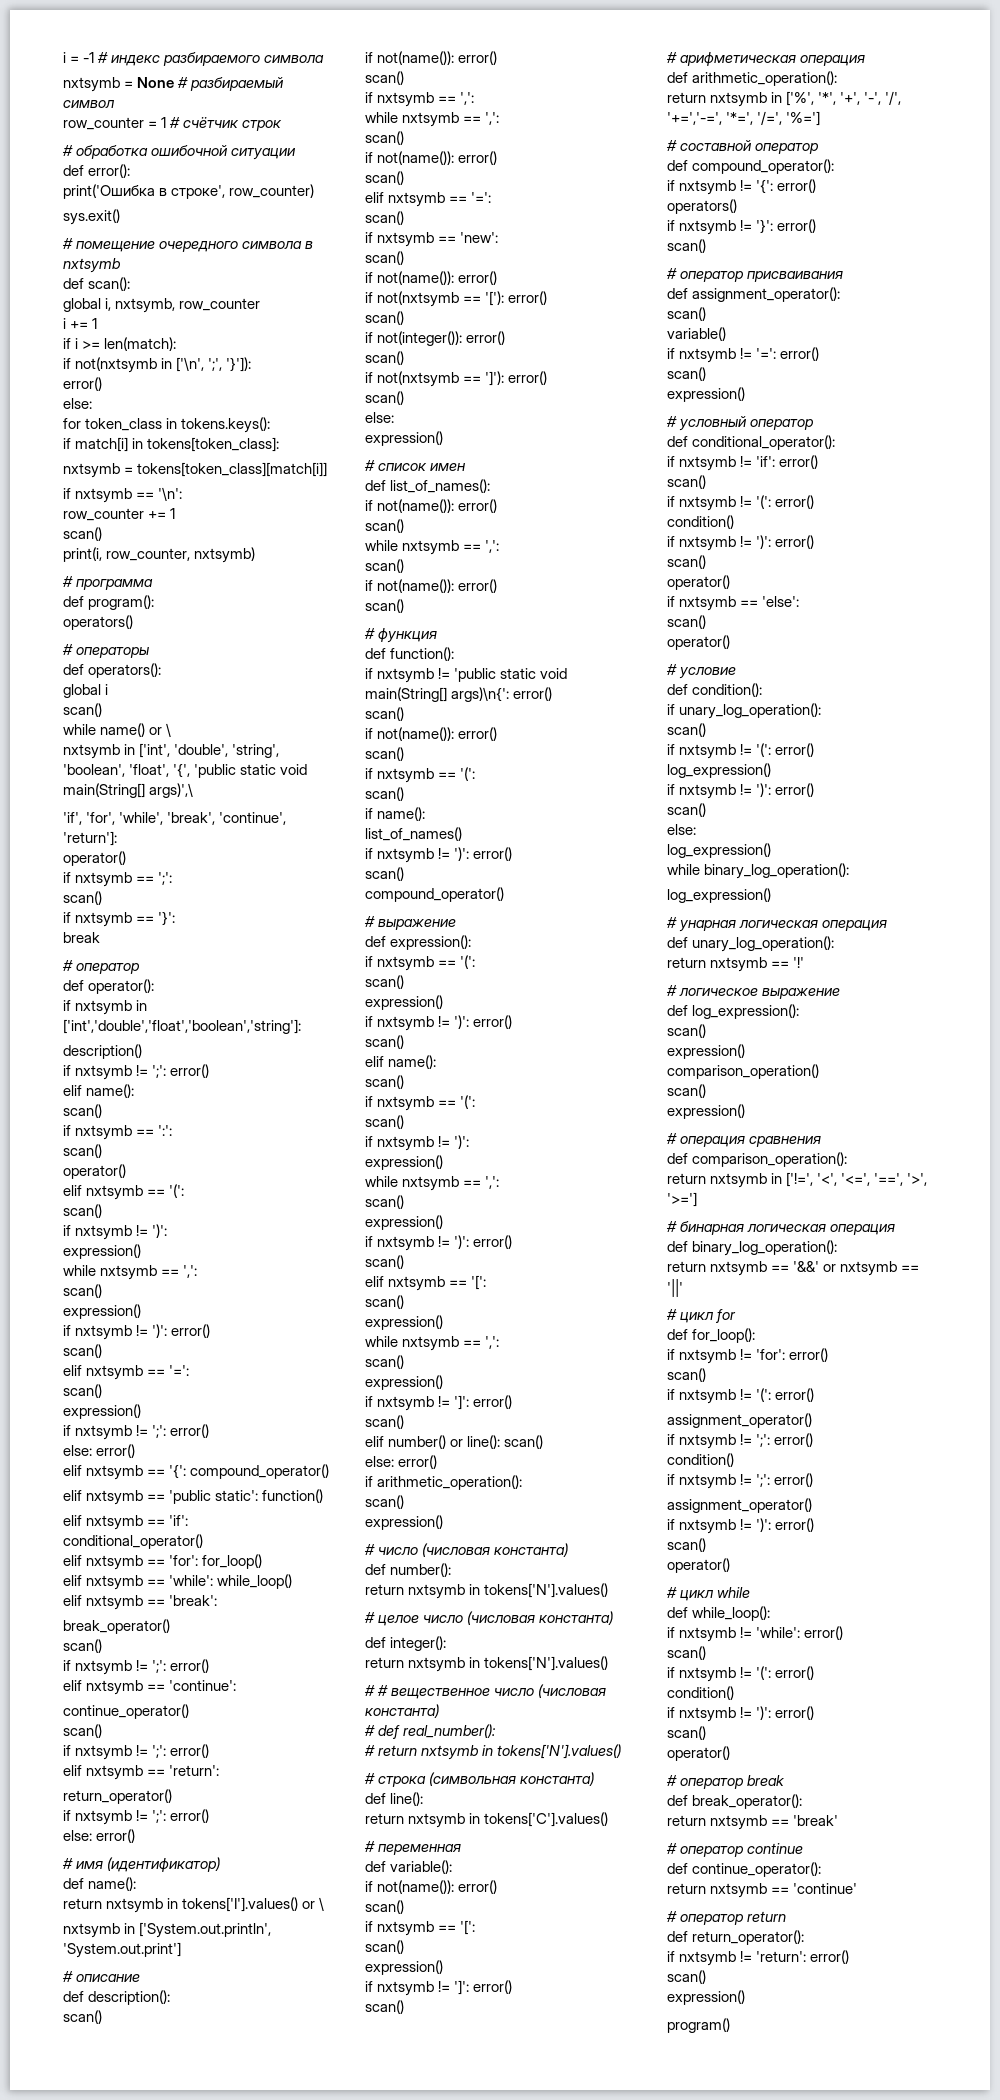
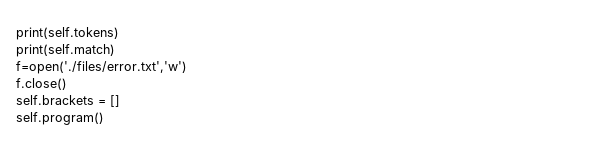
[63,52,325,66] [63,77,285,92] [63,100,115,108] [63,117,283,131] [62,145,297,160] [63,164,131,178] [63,184,315,199] [63,209,120,225] [62,238,314,252] [63,258,121,273] [63,277,131,291] [63,298,261,313] [63,318,98,329] [63,337,177,351] [63,357,252,373] [63,377,102,391] [63,398,92,409] [63,417,271,433] [63,437,280,452] [63,462,328,478] [63,487,183,503] [63,508,176,521] [63,527,102,541] [63,547,256,563] [62,576,154,590] [63,595,155,610] [63,615,133,630] [62,644,150,658] [63,663,162,678] [63,684,109,698] [63,703,102,717] [63,723,172,737] [63,743,280,759] [63,763,308,778] [63,783,194,798] [63,812,287,825] [63,831,117,846] [63,851,126,866] [63,872,173,887] [63,891,102,905] [63,911,176,927] [63,932,100,943] [62,960,141,974] [63,979,155,994] [63,1000,148,1015] [63,1019,301,1034] [63,1044,142,1059] [63,1064,210,1080] [63,1084,135,1098] [63,1104,102,1118] [63,1125,173,1140] [63,1144,102,1158] [63,1164,126,1179] [63,1184,185,1200] [63,1204,102,1218] [63,1224,168,1240] [63,1244,141,1259] [63,1265,198,1280] [63,1284,102,1298] [63,1304,141,1319] [63,1324,211,1340] [63,1344,102,1358] [63,1365,190,1380] [63,1384,102,1398] [63,1404,141,1419] [63,1424,210,1440] [63,1444,136,1458] [63,1464,330,1480] [63,1489,324,1505] [63,1515,189,1530] [63,1534,203,1549] [63,1554,263,1570] [63,1574,293,1590] [63,1595,218,1610] [63,1619,170,1634] [63,1639,102,1653] [63,1659,210,1675] [63,1680,237,1695] [63,1704,189,1719] [63,1724,102,1738] [63,1744,210,1760] [63,1765,220,1780] [63,1789,172,1804] [63,1809,210,1825] [63,1829,136,1843] [62,1857,221,1872] [63,1877,137,1891] [63,1897,325,1913] [63,1922,272,1938] [63,1942,181,1958] [62,1971,141,1982] [63,1990,171,2005] [63,2010,102,2024] [365,51,498,65] [365,71,404,85] [365,92,475,107] [365,112,500,127] [365,131,404,145] [365,151,498,165] [365,171,404,185] [365,192,492,207] [365,211,404,225] [365,232,499,247] [365,251,404,265] [365,271,498,285] [365,291,548,307] [365,311,404,325] [365,331,506,346] [365,351,404,365] [365,371,548,387] [365,391,404,405] [365,412,394,423] [365,431,443,446] [364,460,466,471] [365,479,491,493] [365,499,498,513] [365,519,404,533] [365,540,500,555] [365,559,404,573] [365,579,498,593] [365,599,404,613] [364,628,438,643] [365,647,455,661] [365,668,568,683] [365,687,553,702] [365,707,404,721] [365,727,498,741] [365,747,404,761] [365,767,476,783] [365,787,404,801] [365,807,426,821] [365,827,462,841] [365,847,513,863] [365,867,404,881] [365,887,504,902] [364,916,457,930] [365,935,472,950] [365,955,476,971] [365,975,404,989] [365,995,443,1010] [365,1015,513,1031] [365,1035,404,1049] [365,1055,437,1069] [365,1075,404,1089] [365,1095,476,1111] [365,1115,404,1129] [365,1135,470,1151] [365,1155,443,1170] [365,1176,500,1191] [365,1195,404,1209] [365,1215,443,1230] [365,1235,513,1251] [365,1255,404,1269] [365,1275,487,1291] [365,1295,404,1309] [365,1315,443,1330] [365,1336,500,1351] [365,1355,404,1369] [365,1375,443,1390] [365,1395,513,1411] [365,1415,404,1429] [365,1435,544,1449] [365,1455,438,1469] [365,1475,523,1490] [365,1495,404,1509] [365,1515,443,1530] [364,1543,569,1557] [365,1563,452,1577] [365,1583,609,1599] [364,1611,614,1626] [365,1636,447,1651] [365,1656,609,1672] [364,1684,607,1699] [365,1704,439,1718] [364,1724,497,1739] [364,1744,622,1760] [364,1772,595,1787] [365,1792,424,1806] [365,1812,609,1828] [364,1841,462,1855] [365,1860,453,1874] [365,1880,498,1894] [365,1900,404,1914] [365,1920,476,1936] [365,1940,404,1954] [365,1960,443,1975] [365,1980,513,1996] [365,2000,404,2014] [666,52,866,66] [667,71,838,86] [667,91,902,107] [667,111,821,126] [666,140,820,154] [667,159,835,174] [667,179,817,195] [667,199,737,214] [667,219,817,235] [667,239,706,253] [666,268,844,282] [667,287,841,302] [667,307,706,321] [667,327,726,341] [667,347,820,363] [667,367,706,381] [667,387,745,402] [666,416,815,431] [667,435,836,450] [667,455,819,471] [667,475,706,489] [667,495,815,511] [667,515,734,529] [667,535,815,551] [667,555,706,569] [667,575,730,590] [667,596,800,611] [667,615,706,629] [667,635,730,650] [666,664,737,679] [667,683,763,697] [667,703,822,719] [667,723,706,737] [667,743,815,759] [667,763,771,778] [667,783,815,799] [667,803,706,817] [667,824,696,835] [667,843,771,858] [667,863,850,879] [667,888,771,903] [666,917,888,932] [667,936,835,952] [667,957,805,972] [666,985,841,999] [667,1004,800,1019] [667,1024,706,1038] [667,1044,745,1059] [667,1064,819,1079] [667,1084,706,1098] [667,1104,745,1119] [666,1133,822,1147] [667,1152,848,1167] [667,1172,928,1188] [667,1192,697,1207] [666,1221,896,1235] [667,1240,838,1256] [667,1261,920,1276] [667,1279,683,1297] [666,1309,737,1323] [667,1328,756,1343] [667,1348,829,1364] [667,1368,706,1382] [667,1388,815,1404] [667,1413,812,1428] [667,1433,814,1449] [667,1453,734,1467] [667,1473,814,1489] [667,1498,812,1513] [667,1518,815,1534] [667,1538,706,1552] [667,1558,730,1573] [666,1587,751,1601] [667,1606,771,1621] [667,1626,844,1642] [667,1646,706,1660] [667,1666,815,1682] [667,1686,734,1700] [667,1706,815,1722] [667,1726,706,1740] [667,1746,730,1761] [666,1775,786,1789] [667,1794,803,1809] [667,1815,839,1830] [666,1843,804,1857] [667,1862,822,1877] [667,1883,858,1898] [666,1911,787,1925] [667,1930,805,1945] [667,1950,850,1966] [667,1970,706,1984] [667,1990,745,2005] [667,2018,730,2033] i = -1 # индекс разбираемого символа // nxtsymb = None # разбираемый символ // row_counter = 1 # счётчик строк // # обработка ошибочной ситуации // def error(): // print('Ошибка в строке', row_counter) // sys.exit() // # помещение очередного символа в nxtsymb // def scan(): // global i, nxtsymb, row_counter // i += 1 // if i >= len(match): // if not(nxtsymb in ['\n', ';', '}']): // error() // else: // for token_class in tokens.keys(): // if match[i] in tokens[token_class]: // nxtsymb = tokens[token_class][match[i]] // if nxtsymb == '\n': // row_counter += 1 // scan() // print(i, row_counter, nxtsymb) // # программа // def program(): // operators() // # операторы // def operators(): // global i // scan() // while name() or \ // nxtsymb in ['int', 'double', 'string', 'boolean', 'float', '{', 'public static void main(String[] args)',\ // 'if', 'for', 'while', 'break', 'continue', 'return']: // operator() // if nxtsymb == ';': // scan() // if nxtsymb == '}': // break // # оператор // def operator(): // if nxtsymb in ['int','double','float','boolean','string']: // description() // if nxtsymb != ';': error() // elif name(): // scan() // if nxtsymb == ':': // scan() // operator() // elif nxtsymb == '(': // scan() // if nxtsymb != ')': // expression() // while nxtsymb == ',': // scan() // expression() // if nxtsymb != ')': error() // scan() // elif nxtsymb == '=': // scan() // expression() // if nxtsymb != ';': error() // else: error() // elif nxtsymb == '{': compound_operator() // elif nxtsymb == 'public static': function() // elif nxtsymb == 'if': conditional_operator() // elif nxtsymb == 'for': for_loop() // elif nxtsymb == 'while': while_loop() // elif nxtsymb == 'break': // break_operator() // scan() // if nxtsymb != ';': error() // elif nxtsymb == 'continue': // continue_operator() // scan() // if nxtsymb != ';': error() // elif nxtsymb == 'return': // return_operator() // if nxtsymb != ';': error() // else: error() // # имя (идентификатор) // def name(): // return nxtsymb in tokens['I'].values() or \ // nxtsymb in ['System.out.println', 'System.out.print'] // # описание // def description(): // scan() // if not(name()): error() // scan() // if nxtsymb == ',': // while nxtsymb == ',': // scan() // if not(name()): error() // scan() // elif nxtsymb == '=': // scan() // if nxtsymb == 'new': // scan() // if not(name()): error() // if not(nxtsymb == '['): error() // scan() // if not(integer()): error() // scan() // if not(nxtsymb == ']'): error() // scan() // else: // expression() // # список имен // def list_of_names(): // if not(name()): error() // scan() // while nxtsymb == ',': // scan() // if not(name()): error() // scan() // # функция // def function(): // if nxtsymb != 'public static void main(String[] args)\n{': error() // scan() // if not(name()): error() // scan() // if nxtsymb == '(': // scan() // if name(): // list_of_names() // if nxtsymb != ')': error() // scan() // compound_operator() // # выражение // def expression(): // if nxtsymb == '(': // scan() // expression() // if nxtsymb != ')': error() // scan() // elif name(): // scan() // if nxtsymb == '(': // scan() // if nxtsymb != ')': // expression() // while nxtsymb == ',': // scan() // expression() // if nxtsymb != ')': error() // scan() // elif nxtsymb == '[': // scan() // expression() // while nxtsymb == ',': // scan() // expression() // if nxtsymb != ']': error() // scan() // elif number() or line(): scan() // else: error() // if arithmetic_operation(): // scan() // expression() // # число (числовая константа) // def number(): // return nxtsymb in tokens['N'].values() // # целое число (числовая константа) // def integer(): // return nxtsymb in tokens['N'].values() // # # вещественное число (числовая константа) // # def real_number(): // # return nxtsymb in tokens['N'].values() // # строка (символьная константа) // def line(): // return nxtsymb in tokens['C'].values() // # переменная // def variable(): // if not(name()): error() // scan() // if nxtsymb == '[': // scan() // expression() // if nxtsymb != ']': error() // scan() // # арифметическая операция // def arithmetic_operation(): // return nxtsymb in ['%', '*', '+', '-', '/', '+=','-=', '*=', '/=', '%='] // # составной оператор // def compound_operator(): // if nxtsymb != '{': error() // operators() // if nxtsymb != '}': error() // scan() // # оператор присваивания // def assignment_operator(): // scan() // variable() // if nxtsymb != '=': error() // scan() // expression() // # условный оператор // def conditional_operator(): // if nxtsymb != 'if': error() // scan() // if nxtsymb != '(': error() // condition() // if nxtsymb != ')': error() // scan() // operator() // if nxtsymb == 'else': // scan() // operator() // # условие // def condition(): // if unary_log_operation(): // scan() // if nxtsymb != '(': error() // log_expression() // if nxtsymb != ')': error() // scan() // else: // log_expression() // while binary_log_operation(): // log_expression() // # унарная логическая операция // def unary_log_operation(): // return nxtsymb == '!' // # логическое выражение // def log_expression(): // scan() // expression() // comparison_operation() // scan() // expression() // # операция сравнения // def comparison_operation(): // return nxtsymb in ['!=', '<', '<=', '==', '>', '>='] // # бинарная логическая операция // def binary_log_operation(): // return nxtsymb == '&&' or nxtsymb == '||' // # цикл for // def for_loop(): // if nxtsymb != 'for': error() // scan() // if nxtsymb != '(': error() // assignment_operator() // if nxtsymb != ';': error() // condition() // if nxtsymb != ';': error() // assignment_operator() // if nxtsymb != ')': error() // scan() // operator() // # цикл while // def while_loop(): // if nxtsymb != 'while': error() // scan() // if nxtsymb != '(': error() // condition() // if nxtsymb != ')': error() // scan() // operator() // # оператор break // def break_operator(): // return nxtsymb == 'break' // # оператор continue // def continue_operator(): // return nxtsymb == 'continue' // # оператор return // def return_operator(): // if nxtsymb != 'return': error() // scan() // expression() // program() -> [16,27,119,40] [16,44,115,57] [16,61,187,74] [16,78,67,90] [16,95,120,107] [16,112,104,125] print(self.tokens) // print(self.match) // f=open('./files/error.txt','w') // f.close() // self.brackets = [] // self.program()

